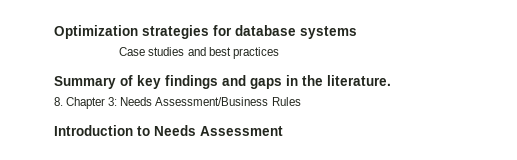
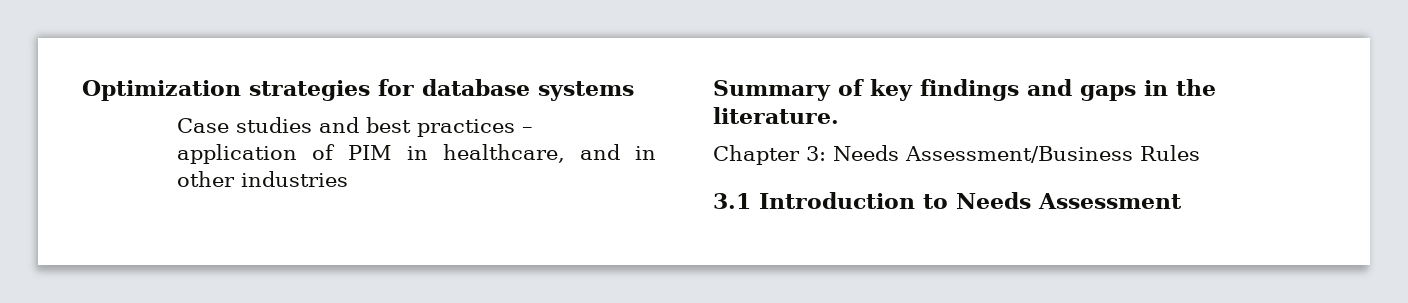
(279, 53) none -> [522,127,534,133] [177,144,656,164] [177,171,349,187] – application of PIM in healthcare, and in other industries
[54,97,63,106] 8. -> (839, 115) none
(301, 101) none -> [713,193,751,209] 3.1

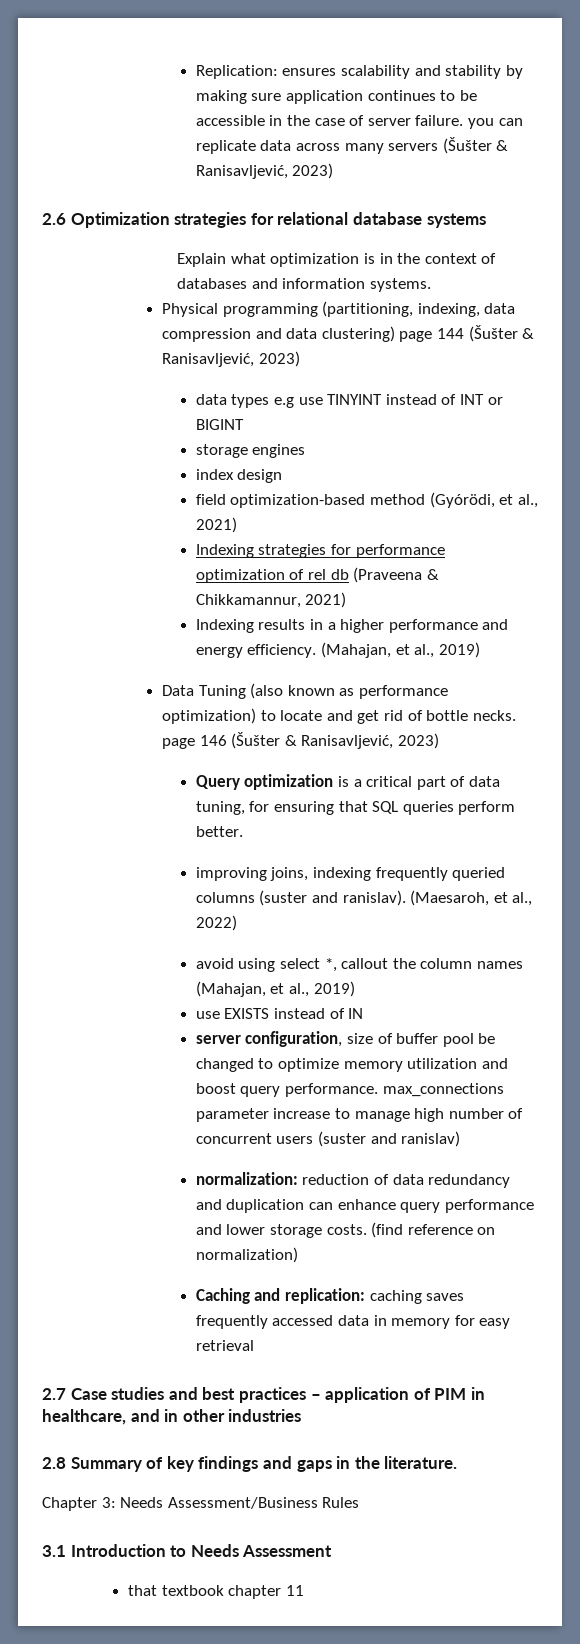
(82, 90) none -> [195,65,523,79] [195,90,477,104] [195,115,523,129] [195,137,509,154] [195,163,334,179] [42,213,66,225] Replication: ensures scalability and stability by making sure application continues to be accessible in the case of server failure. you can replicate data across many servers (Šušter & Ranisavljević, 2023) // 2.6
(414, 87) none -> [277,212,349,225] relational
(634, 91) none -> [177,253,497,267] [177,278,431,292] [162,301,516,317] [162,325,535,342] [162,351,300,367] [195,394,503,408] [195,419,244,430] [195,444,306,458] [195,469,283,483] [195,492,538,508] [195,517,237,533] [195,544,445,558] [195,567,439,583] [195,592,347,608] [195,619,509,633] [195,642,480,658] [162,683,449,699] [162,708,516,724] [162,732,440,749] [195,774,501,790] [195,801,516,815] [195,826,243,837] [195,867,506,881] [195,890,533,906] [195,915,237,931] [195,958,524,972] [195,981,355,997] [195,1008,364,1019] [195,1031,496,1047] [195,1058,508,1072] [195,1083,504,1097] [195,1108,524,1122] [195,1131,461,1147] [195,1172,511,1188] [195,1199,534,1213] [195,1222,496,1238] [195,1247,298,1263] [195,1288,465,1304] [195,1315,511,1329] [195,1340,254,1351] [42,1388,66,1400] Explain what optimization is in the context of databases and information systems. // Physical programming (partitioning, indexing, data compression and data clustering) page 144 (Šušter & Ranisavljević, 2023) // data types e.g use TINYINT instead of INT or BIGINT // storage engines // index design // field optimization-based method (Gyórödi, et al., 2021) // Indexing strategies for performance optimization of rel db (Praveena & Chikkamannur, 2021) // Indexing results in a higher performance and energy efficiency. (Mahajan, et al., 2019) // Data Tuning (also known as performance optimization) to locate and get rid of bottle necks. page 146 (Šušter & Ranisavljević, 2023) // Query optimization is a critical part of data tuning, for ensuring that SQL queries perform better. // improving joins, indexing frequently queried columns (suster and ranislav). (Maesaroh, et al., 2022) // avoid using select *, callout the column names (Mahajan, et al., 2019) // use EXISTS instead of IN // server configuration, size of buffer pool be changed to optimize memory utilization and boost query performance. max_connections parameter increase to manage high number of concurrent users (suster and ranislav) // normalization: reduction of data redundancy and duplication can enhance query performance and lower storage costs. (find reference on normalization) // Caching and replication: caching saves frequently accessed data in memory for easy retrieval // 2.7
(349, 179) none -> [42,1457,66,1469] 2.8
(1182, 201) none -> [128,1585,305,1599] // that textbook chapter 11

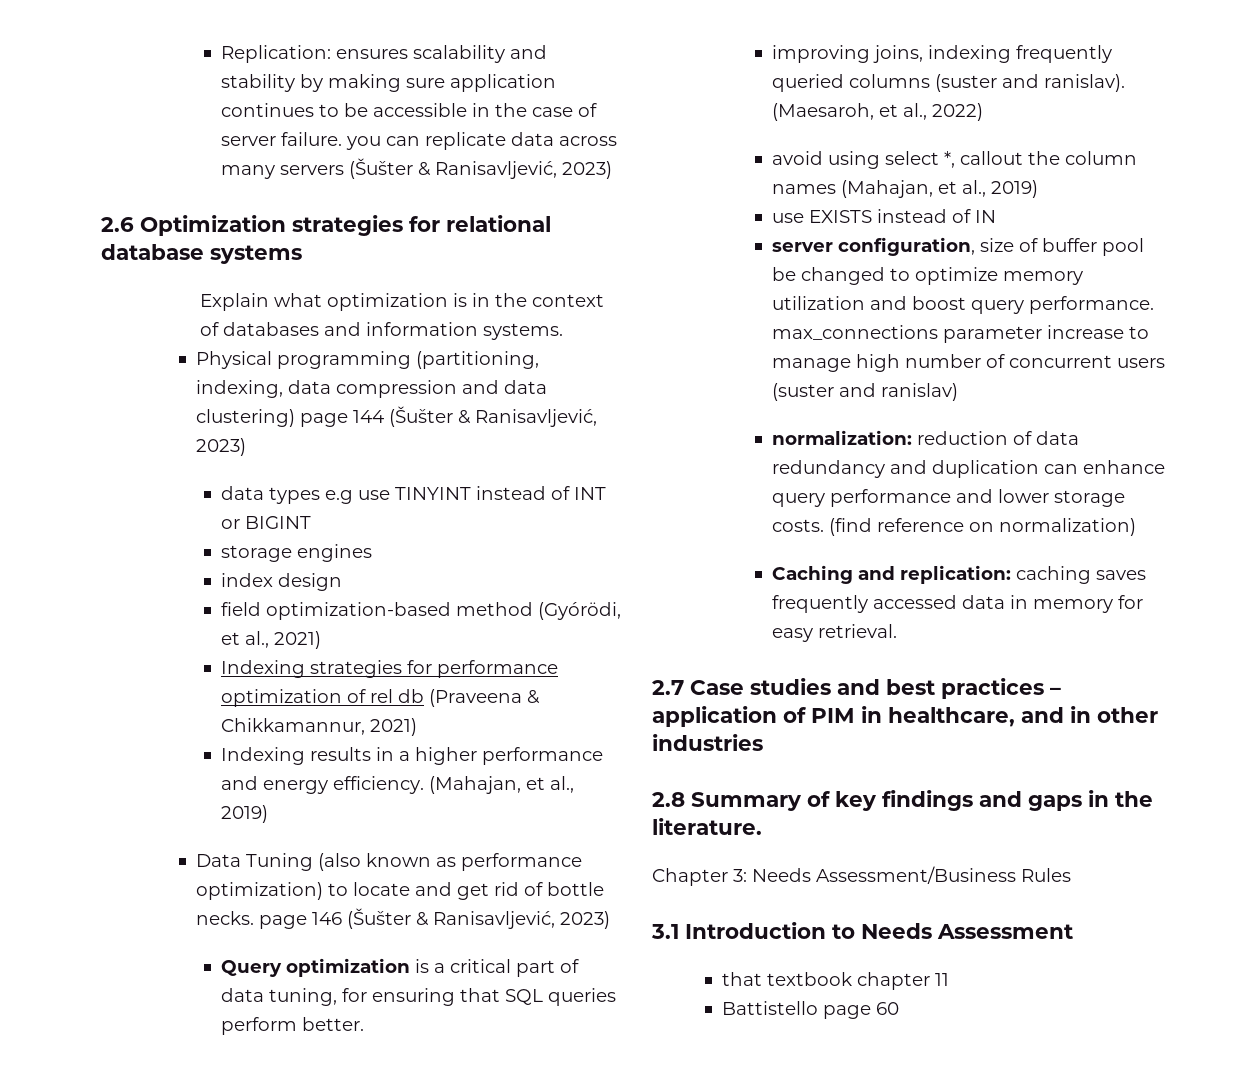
[195,1340,254,1351] retrieval -> [817,624,897,638] retrieval.
(305, 1590) none -> [722,1001,900,1019] // Battistello page 60

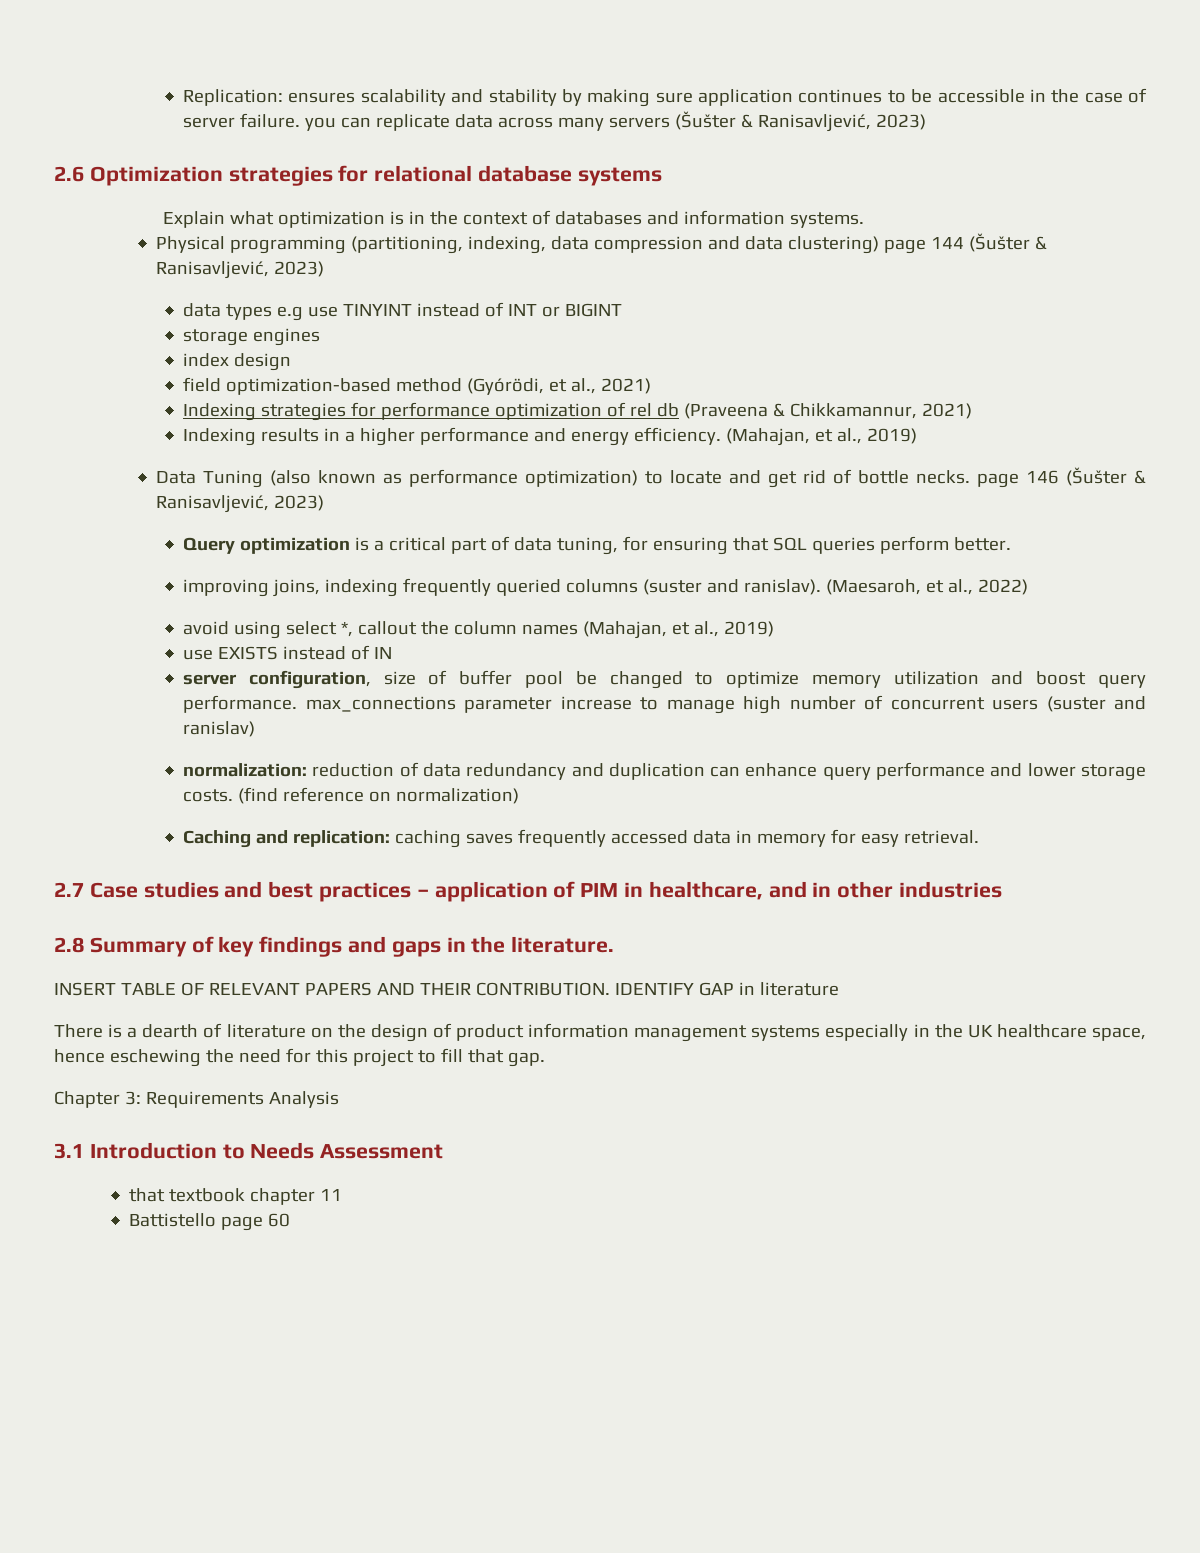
(762, 826) none -> [54,982,839,996] [54,1023,1146,1042] [54,1048,545,1067] // INSERT TABLE OF RELEVANT PAPERS AND THEIR CONTRIBUTION. IDENTIFY GAP in literature // There is a dearth of literature on the design of product information management systems especially in the UK healthcare space, hence eschewing the need for this project to fill that gap.
[752,866,1071,884] Needs Assessment/Business Rules -> [145,1091,339,1108] Requirements Analysis

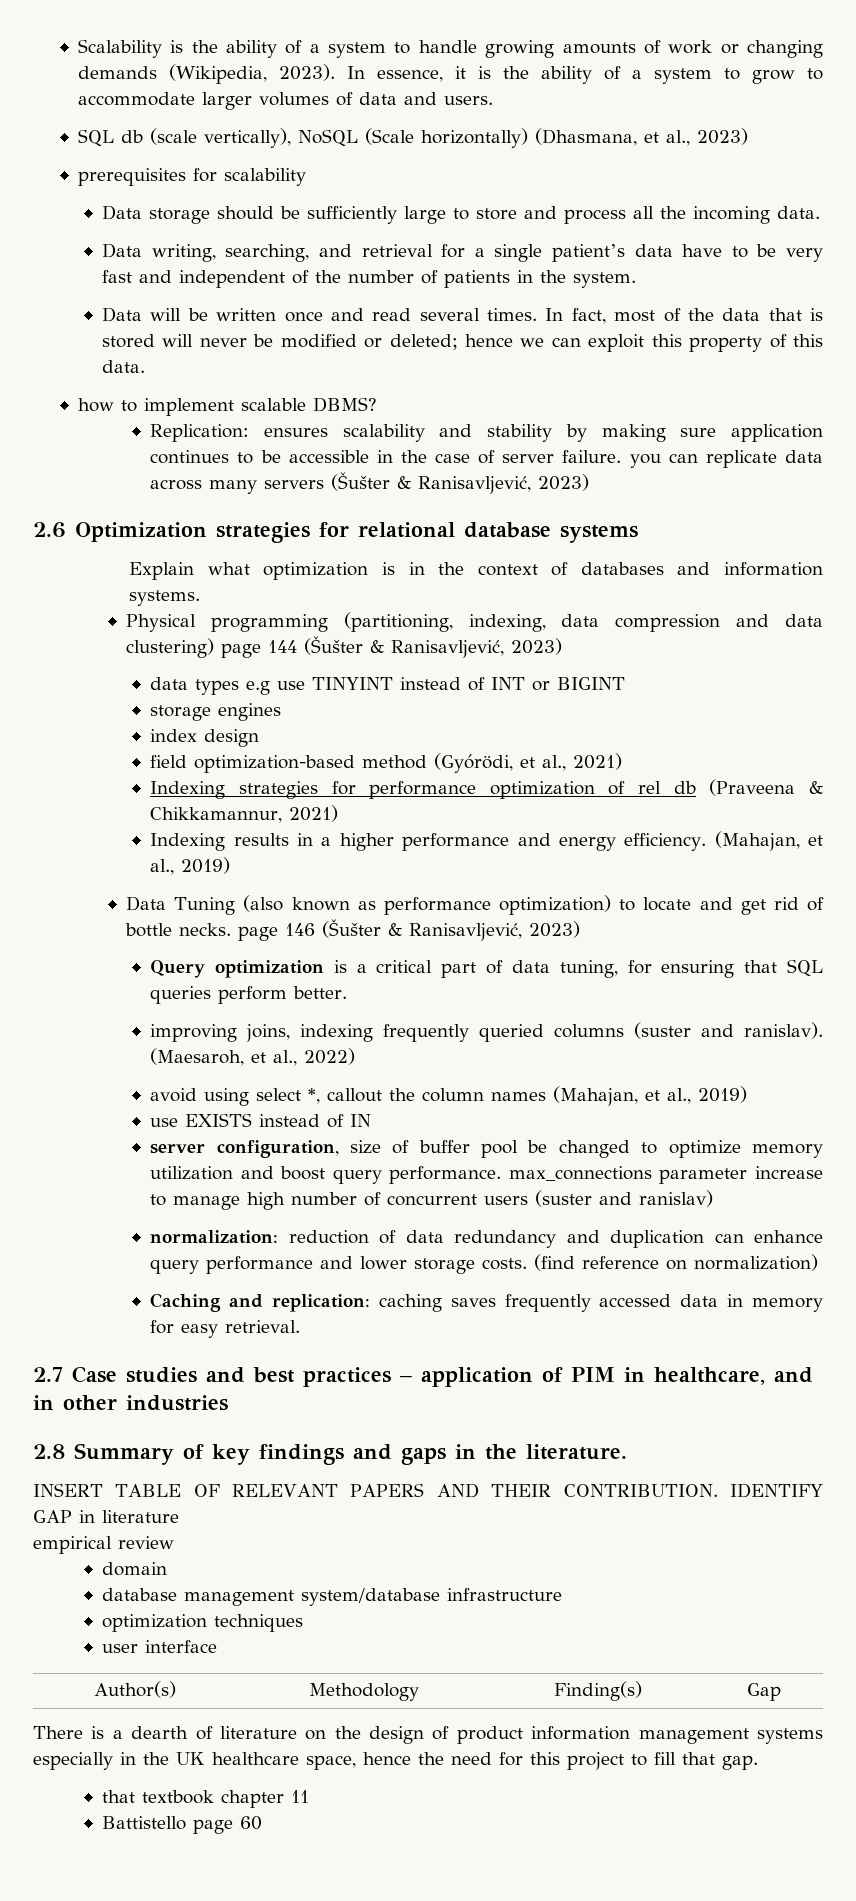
(183, 97) none -> [77,39,823,58] [77,64,824,84] [77,92,493,110] [77,128,748,148] [77,168,306,186] [102,205,821,224] [102,243,823,262] [102,270,637,288] [102,307,824,324] [102,334,823,352] [102,360,146,373] [77,397,377,416] Scalability is the ability of a system to handle growing amounts of work or changing demands (Wikipedia, 2023). In essence, it is the ability of a system to grow to accommodate larger volumes of data and users. // SQL db (scale vertically), NoSQL (Scale horizontally) (Dhasmana, et al., 2023) // prerequisites for scalability // Data storage should be sufficiently large to store and process all the incoming data. // Data writing, searching, and retrieval for a single patient’s data have to be very fast and independent of the number of patients in the system. // Data will be written once and read several times. In fact, most of the data that is stored will never be modified or deleted; hence we can exploit this property of this data. // how to implement scalable DBMS? //
(839, 989) none -> [33,1536,174,1554] [102,1562,168,1576] [102,1588,563,1606] [102,1614,304,1632] [102,1640,218,1653] [94,1681,176,1698] [308,1683,419,1701] [554,1681,642,1701] [747,1683,781,1701] // empirical review // domain // database management system/database infrastructure // optimization techniques // user interface // Author(s) | Methodology | Finding(s) | Gap
[109,1049,201,1067] eschewing -> (411, 1758) none
[54,1091,339,1108] [54,1142,444,1159] // Chapter 3: Requirements Analysis // 3.1 Introduction to Needs Assessment -> (758, 1762) none

